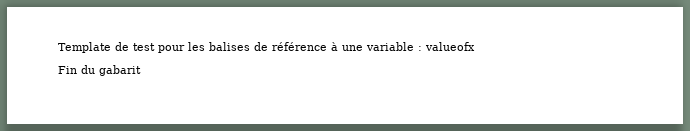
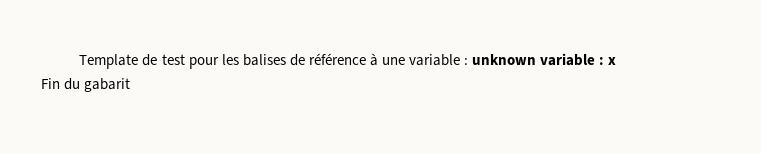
[425,42,475,51] valueofx -> [472,53,617,66] unknown variable : x

